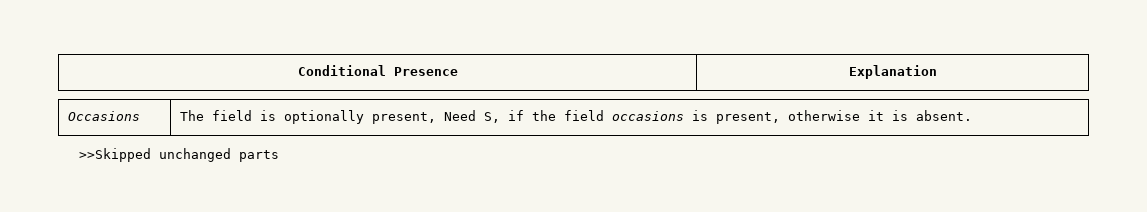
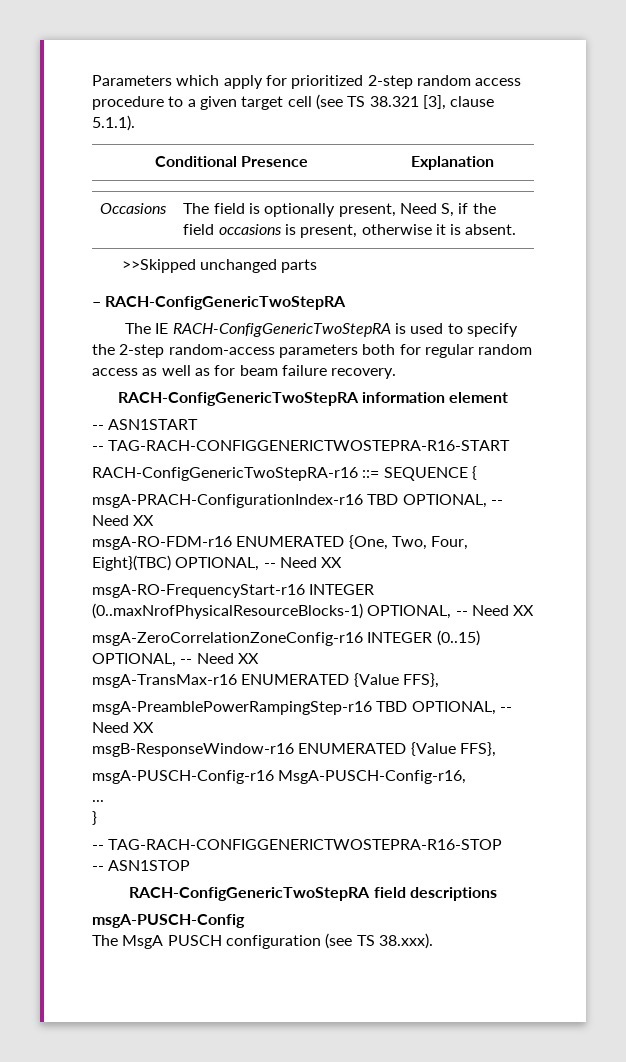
(297, 70) none -> [92,75,522,89] [92,94,495,110] [92,115,135,131] Parameters which apply for prioritized 2-step random access procedure to a given target cell (see TS 38.321 [3], clause 5.1.1). //
(280, 156) none -> [92,296,347,310] [124,323,518,337] [92,344,533,358] [92,365,397,379] [117,392,509,406] [92,419,199,430] [92,440,511,451] [92,466,477,481] [92,494,503,508] [92,515,155,526] [92,535,469,550] [92,555,343,571] [92,584,375,598] [92,603,535,619] [92,630,480,646] [92,653,259,667] [92,673,439,688] [92,701,512,715] [92,722,155,733] [92,742,496,757] [92,770,467,784] [92,800,104,802] [92,811,97,825] [92,839,503,850] [92,860,191,871] [129,887,497,901] [92,914,245,928] [92,933,433,949] // – RACH-ConfigGenericTwoStepRA // The IE RACH-ConfigGenericTwoStepRA is used to specify the 2-step random-access parameters both for regular random access as well as for beam failure recovery. // RACH-ConfigGenericTwoStepRA information element // -- ASN1START // -- TAG-RACH-CONFIGGENERICTWOSTEPRA-R16-START // RACH-ConfigGenericTwoStepRA-r16 ::= SEQUENCE { // msgA-PRACH-ConfigurationIndex-r16 TBD OPTIONAL, -- Need XX // msgA-RO-FDM-r16 ENUMERATED {One, Two, Four, Eight}(TBC) OPTIONAL, -- Need XX // msgA-RO-FrequencyStart-r16 INTEGER (0..maxNrofPhysicalResourceBlocks-1) OPTIONAL, -- Need XX // msgA-ZeroCorrelationZoneConfig-r16 INTEGER (0..15) OPTIONAL, -- Need XX // msgA-TransMax-r16 ENUMERATED {Value FFS}, // msgA-PreamblePowerRampingStep-r16 TBD OPTIONAL, -- Need XX // msgB-ResponseWindow-r16 ENUMERATED {Value FFS}, // msgA-PUSCH-Config-r16 MsgA-PUSCH-Config-r16, // ... // } // -- TAG-RACH-CONFIGGENERICTWOSTEPRA-R16-STOP // -- ASN1STOP // RACH-ConfigGenericTwoStepRA field descriptions // msgA-PUSCH-Config // The MsgA PUSCH configuration (see TS 38.xxx).

